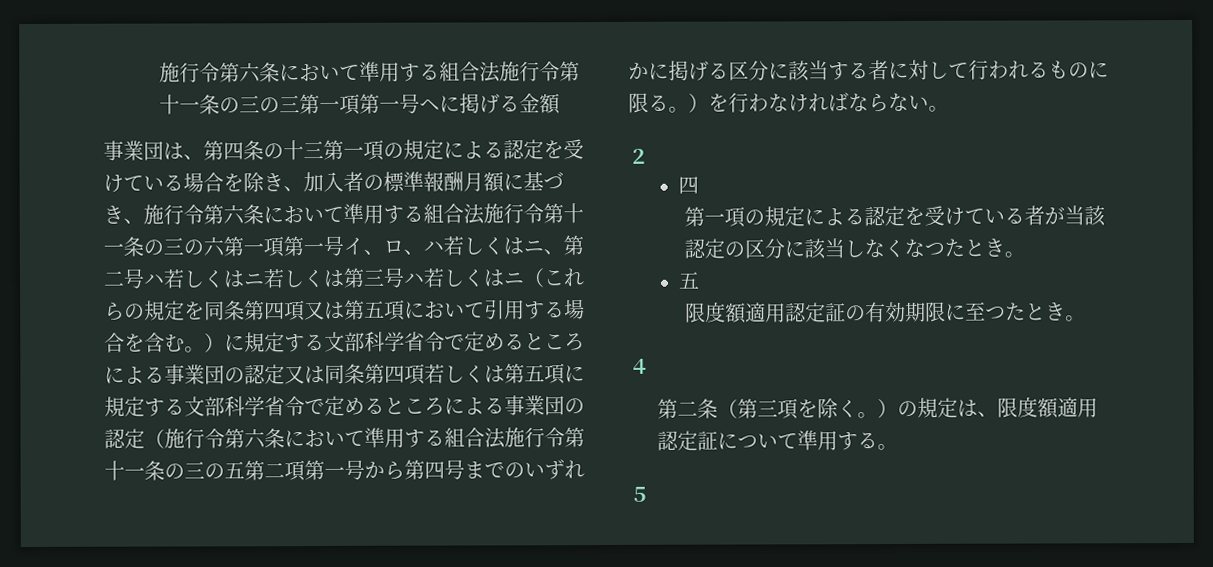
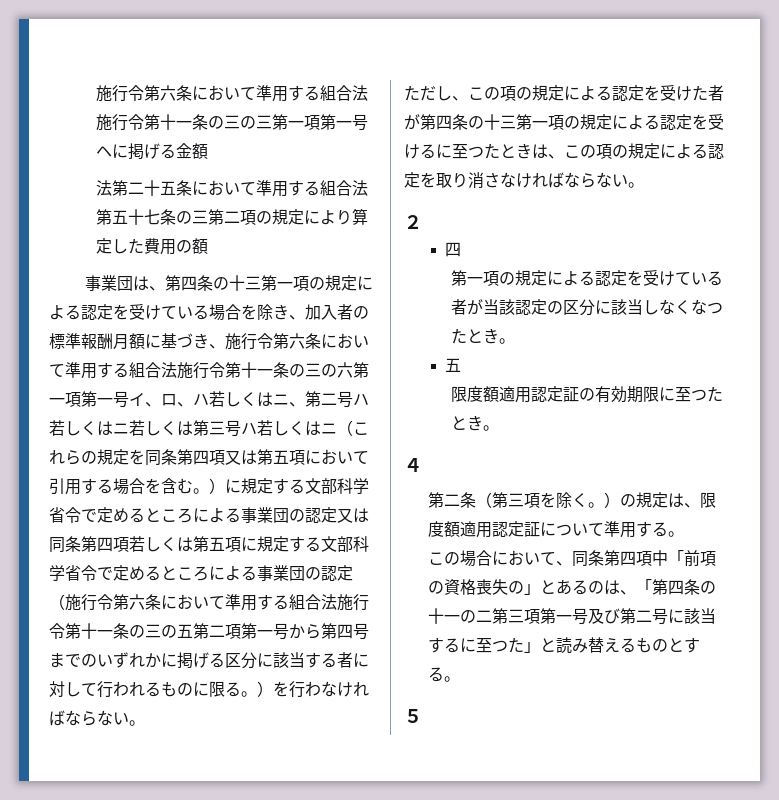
(562, 104) none -> [96,180,369,197] [96,208,369,225] [96,238,209,255] // 法第二十五条において準用する組合法第五十七条の三第二項の規定により算定した費用の額
(949, 108) none -> [404,85,724,101] [404,114,724,130] [404,143,724,159] [404,172,644,189] // ただし、この項の規定による認定を受けた者が第四条の十三第一項の規定による認定を受けるに至つたときは、この項の規定による認定を取り消さなければならない。
(899, 447) none -> [427,550,716,567] [427,579,716,595] [427,608,716,625] [427,637,700,653] [427,667,460,682] // この場合において、同条第四項中「前項の資格喪失の」とあるのは、「第四条の十一の二第三項第一号及び第二号に該当するに至つた」と読み替えるものとする。

